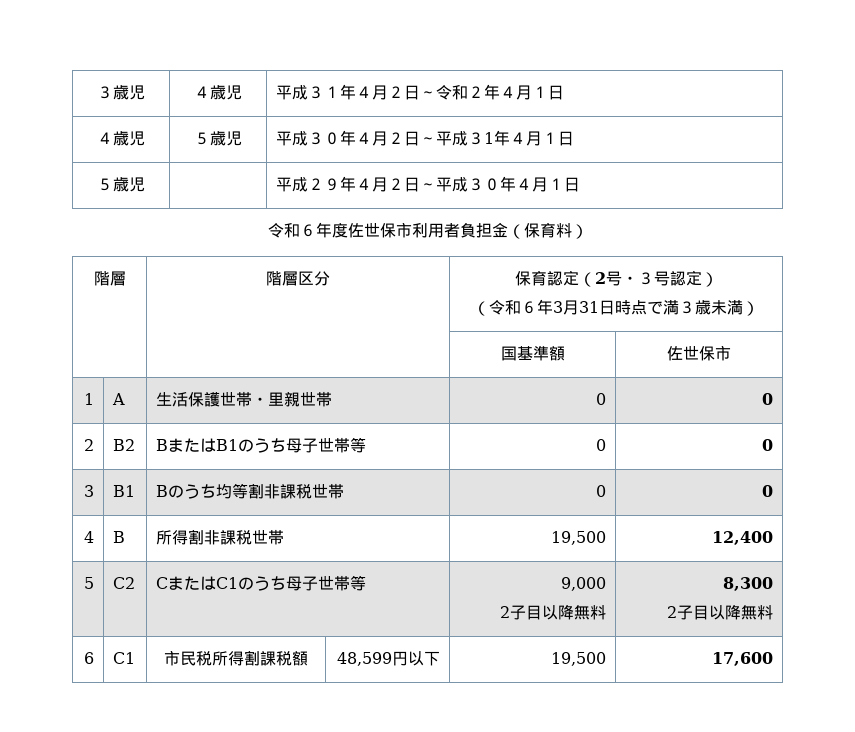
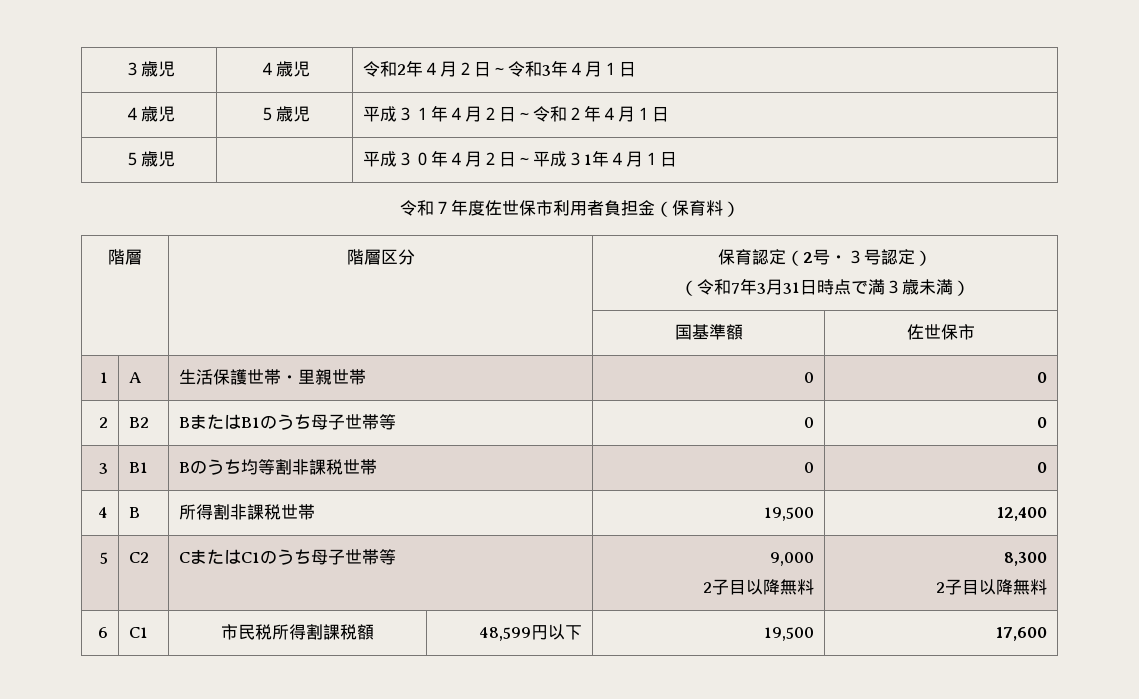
(242, 92) none -> [362,60,636,77] [123,106,175,122] [259,106,310,122] | 令和2年４月２日～令和3年４月１日 // ４歳児 | ５歳児
[97,131,145,146] [194,131,242,146] ４歳児 | ５歳児 -> [123,151,175,167] ５歳児 |
[97,177,145,192] [276,176,581,192] [267,223,316,238] // ５歳児 | | 平成２９年４月２日～平成３０年４月１日 // 令和６ -> [399,200,451,216] // 令和７
[521,301,537,314] ６ -> [731,283,740,294] 7

